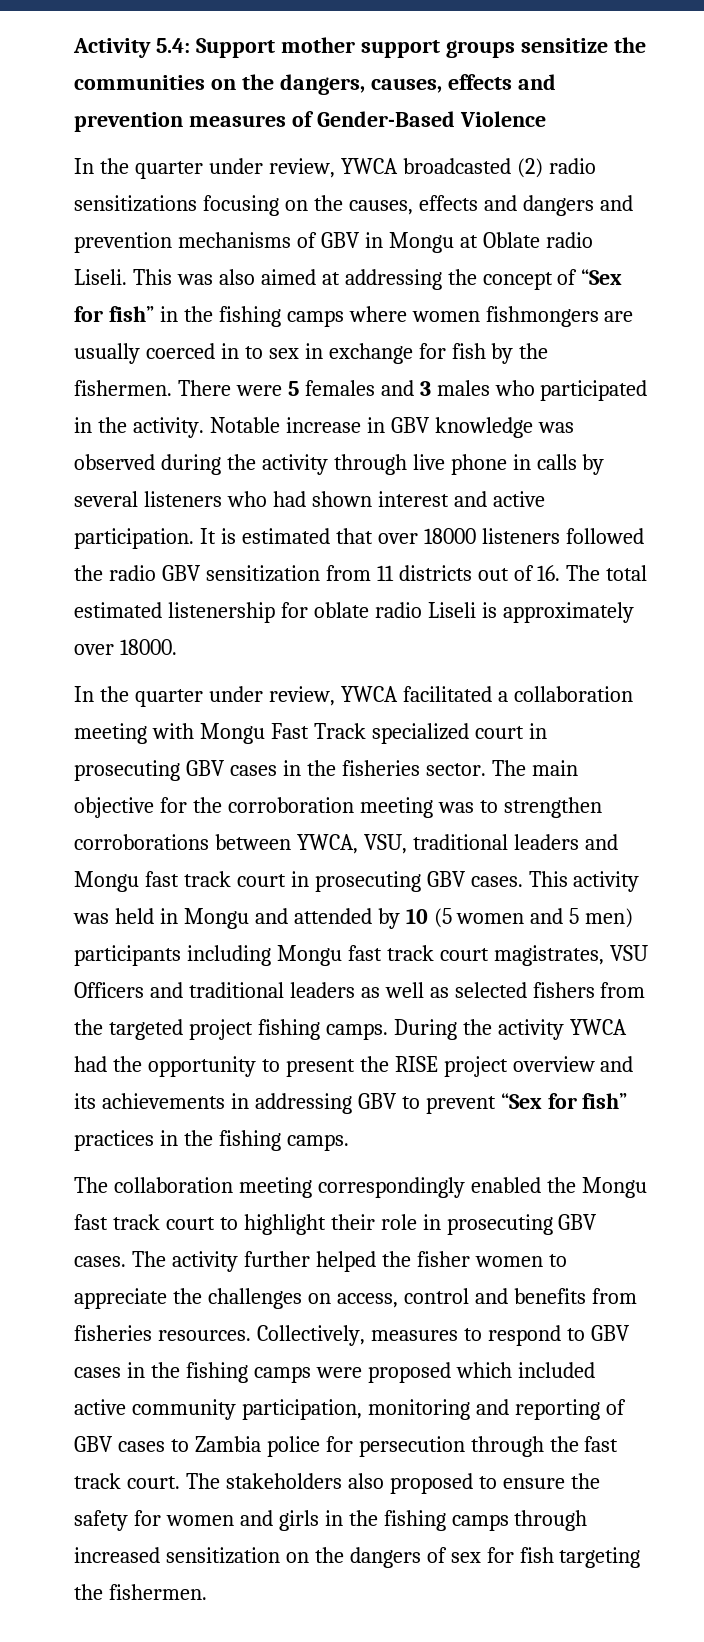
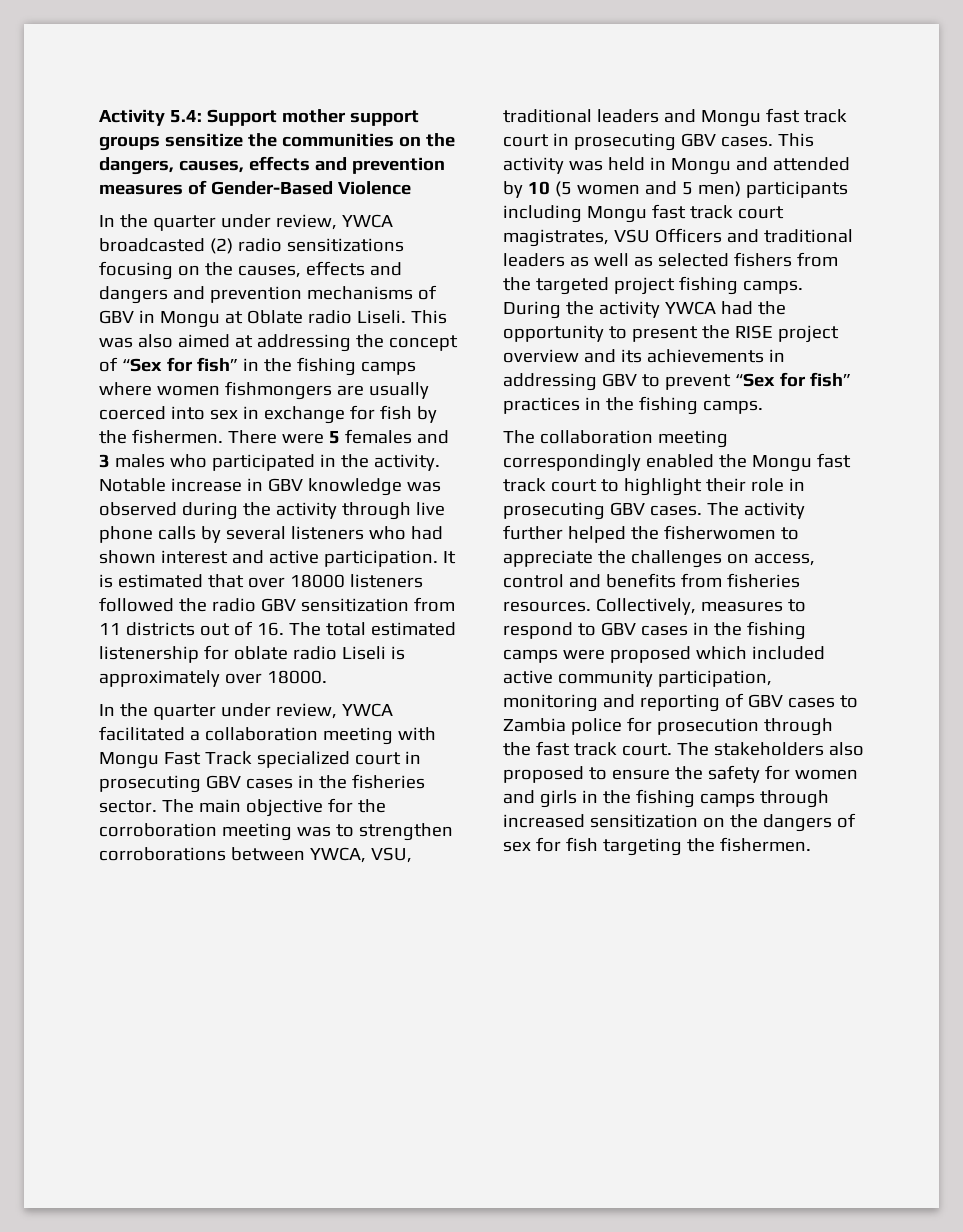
[220,343,263,359] in to -> [170,406,205,420] into
[512,454,531,470] in -> (153, 534) none
[416,1251,543,1267] fisher women -> [663,525,776,540] fisherwomen
[358,1436,465,1457] persecution -> [656,718,759,735] prosecution

